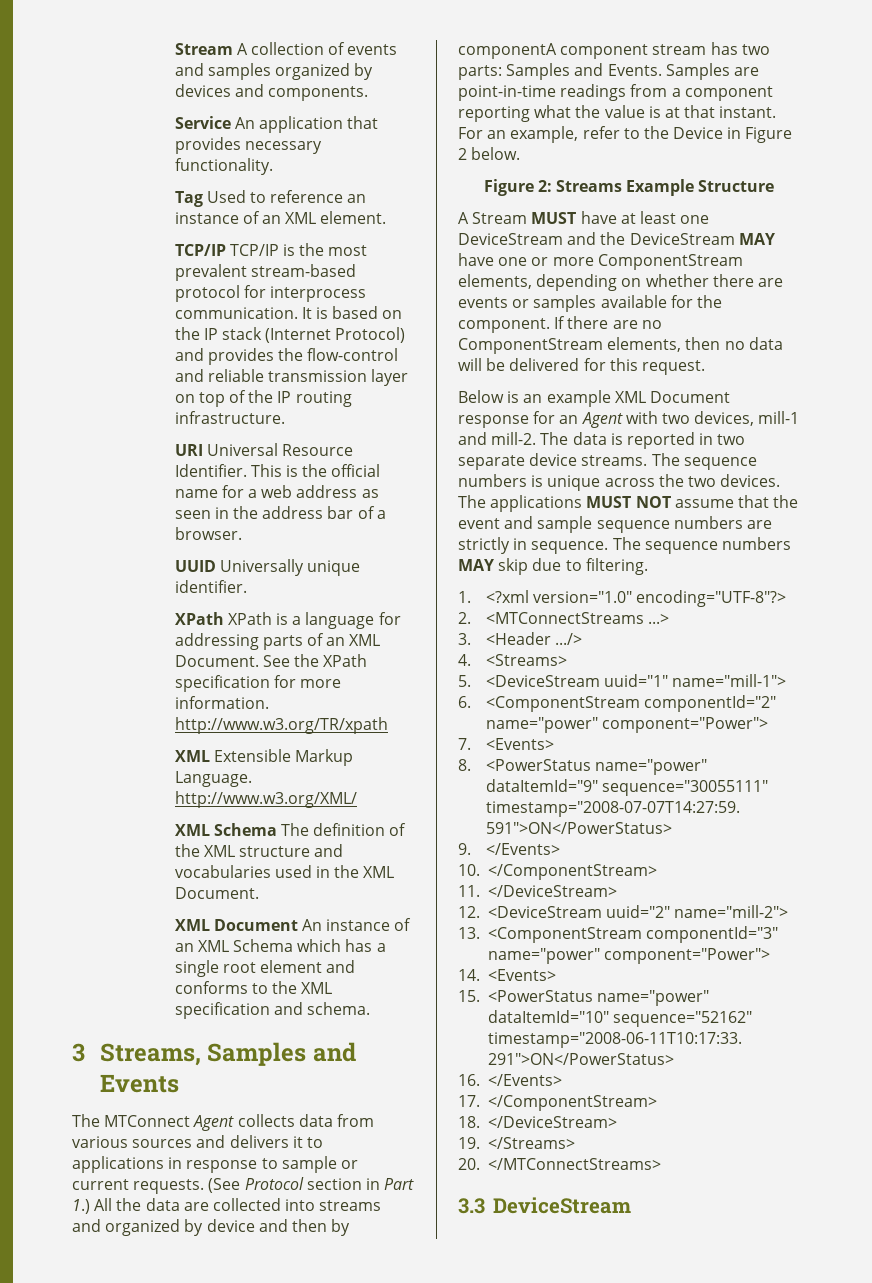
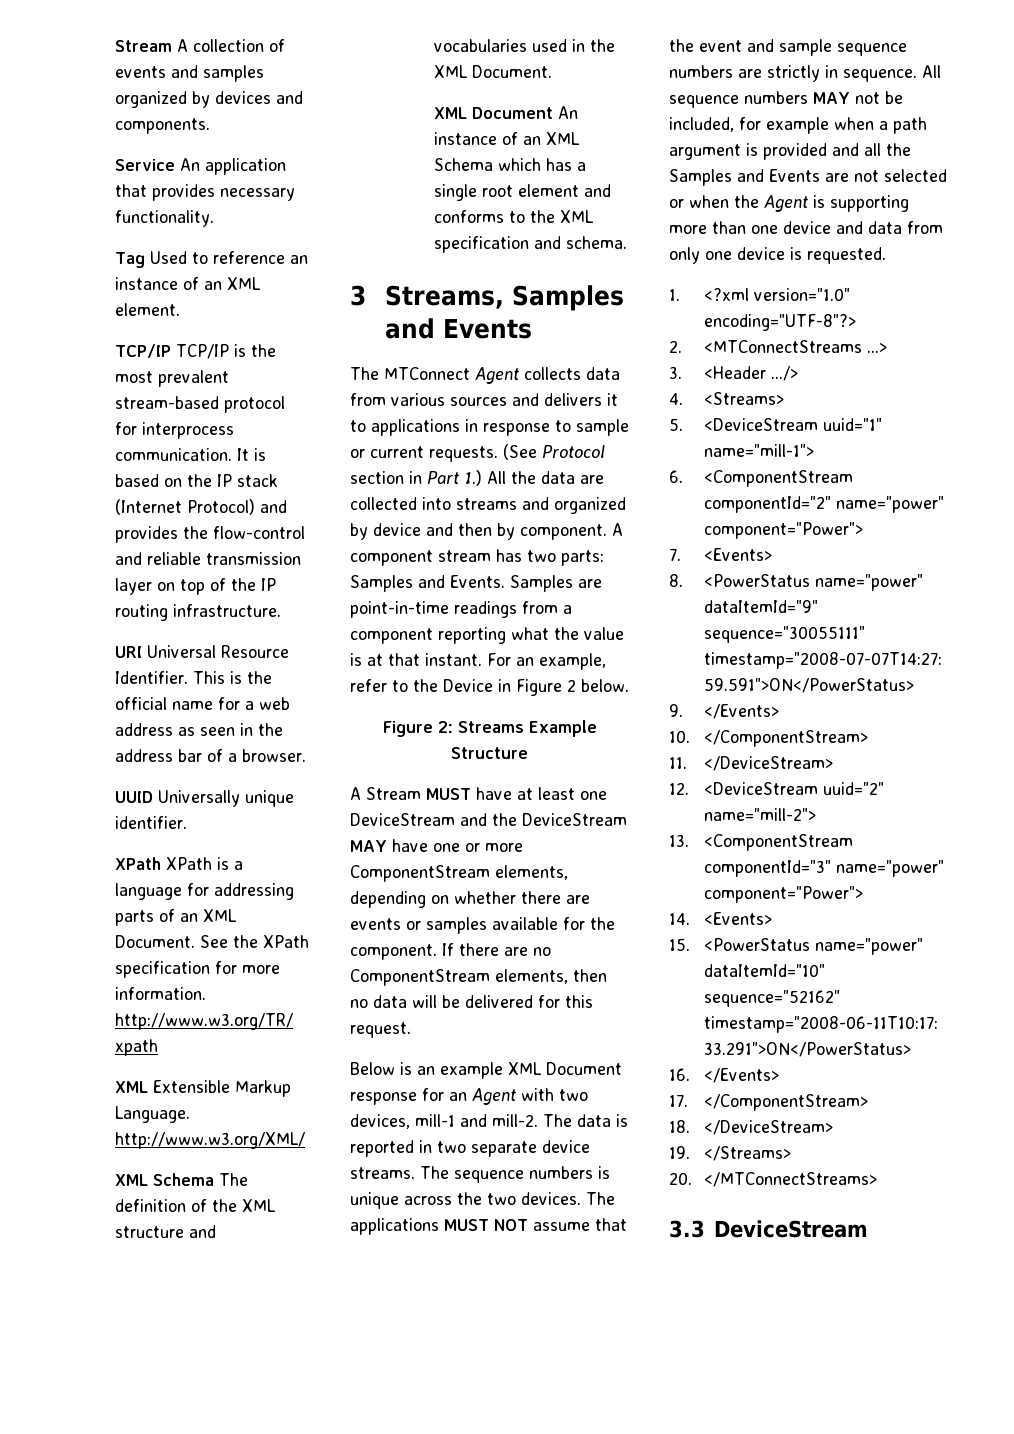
[458,43,557,59] componentA -> [520,523,623,540] component. A
[612,537,641,550] The -> [922,65,941,78] All
[498,558,648,575] skip due to filtering. -> [855,91,903,104] [669,117,927,134] [669,143,911,160] [669,169,947,186] [669,195,909,212] [669,221,943,234] [669,247,886,264] not be included, for example when a path argument is provided and all the Samples and Events are not selected or when the Agent is supporting more than one device and data from only one device is requested.

